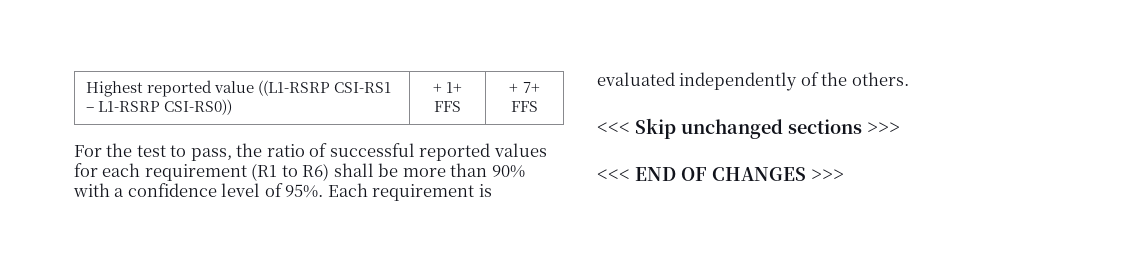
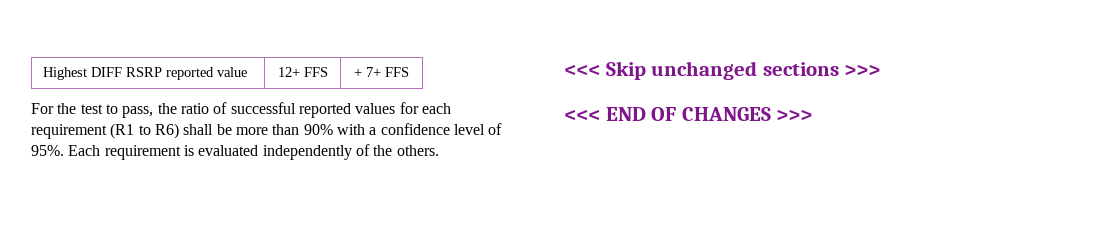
(143, 89) none -> [90,67,162,77] DIFF RSRP
[257,80,391,96] [85,99,232,115] [432,82,463,93] ((L1-RSRP CSI-RS1 – L1-RSRP CSI-RS0)) | + 1+ -> [277,67,300,77] | 12+

